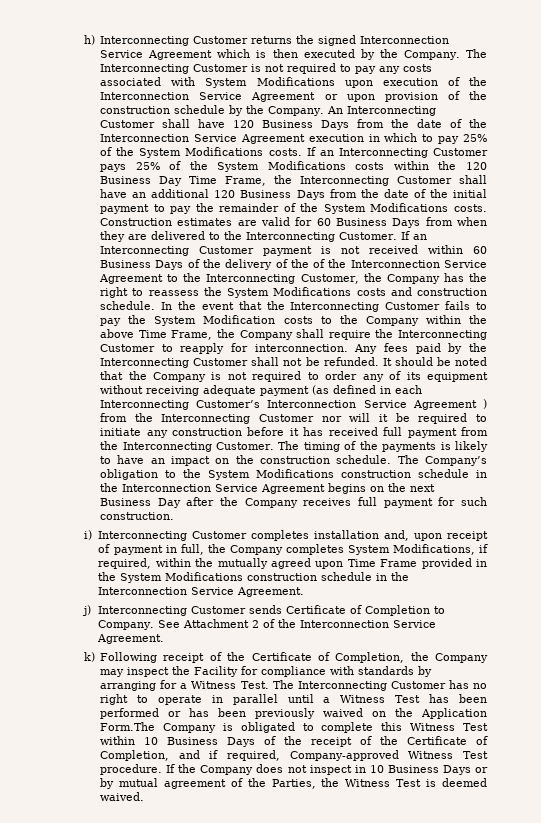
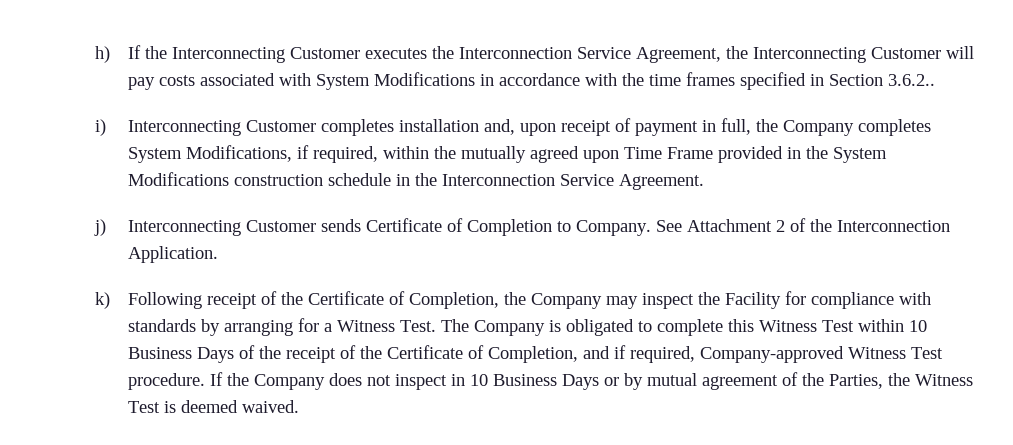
[100,35,450,46] [100,49,488,60] [100,63,401,74] Interconnecting Customer returns the signed Interconnection Service Agreement which is then executed by the Company. The Interconnecting Customer is not required to pay any -> [127,45,974,63] [127,77,155,90] If the Interconnecting Customer executes the Interconnection Service Agreement, the Interconnecting Customer will pay
[344,77,488,88] [100,91,488,102] [100,105,437,116] [100,119,487,130] [100,133,487,144] [100,147,488,158] [100,161,487,172] [100,175,487,186] [100,189,487,200] [100,203,487,214] [100,217,487,228] [100,231,428,242] [100,245,487,256] [100,259,488,270] [99,273,487,284] [100,287,487,298] [100,301,488,312] [100,315,487,326] [100,329,487,340] [100,343,488,354] [100,357,487,368] [100,371,489,382] [100,385,423,396] [100,399,487,410] [100,413,488,424] [100,427,489,438] [100,441,488,452] [100,455,487,466] [100,469,487,480] [100,483,436,494] [100,497,488,508] [100,512,175,520] upon execution of the Interconnection Service Agreement or upon provision of the construction schedule by the Company. An Interconnecting Customer shall have 120 Business Days from the date of the Interconnection Service Agreement execution in which to pay 25% of the System Modifications costs. If an Interconnecting Customer pays 25% of the System Modifications costs within the 120 Business Day Time Frame, the Interconnecting Customer shall have an additional 120 Business Days from the date of the initial payment to pay the remainder of the System Modifications costs. Construction estimates are valid for 60 Business Days from when they are delivered to the Interconnecting Customer. If an Interconnecting Customer payment is not received within 60 Business Days of the delivery of the of the Interconnection Service Agreement to the Interconnecting Customer, the Company has the right to reassess the System Modifications costs and construction schedule. In the event that the Interconnecting Customer fails to pay the System Modification costs to the Company within the above Time Frame, the Company shall require the Interconnecting Customer to reapply for interconnection. Any fees paid by the Interconnecting Customer shall not be refunded. It should be noted that the Company is not required to order any of its equipment without receiving adequate payment (as defined in each Interconnecting Customer’s Interconnection Service Agreement ) from the Interconnecting Customer nor will it be required to initiate any construction before it has received full payment from the Interconnecting Customer. The timing of the payments is likely to have an impact on the construction schedule. The Company’s obligation to the System Modifications construction schedule in the Interconnection Service Agreement begins on the next Business Day after the Company receives full payment for such construction. -> [479,72,935,90] in accordance with the time frames specified in Section 3.6.2..
[393,620,437,628] [97,634,165,644] Service Agreement. -> [127,246,218,263] Application.
[297,680,487,691] [100,694,488,705] [100,708,487,719] [100,722,156,731] Interconnecting Customer has no right to operate in parallel until a Witness Test has been performed or has been previously waived on the Application Form.The -> (469, 325) none

